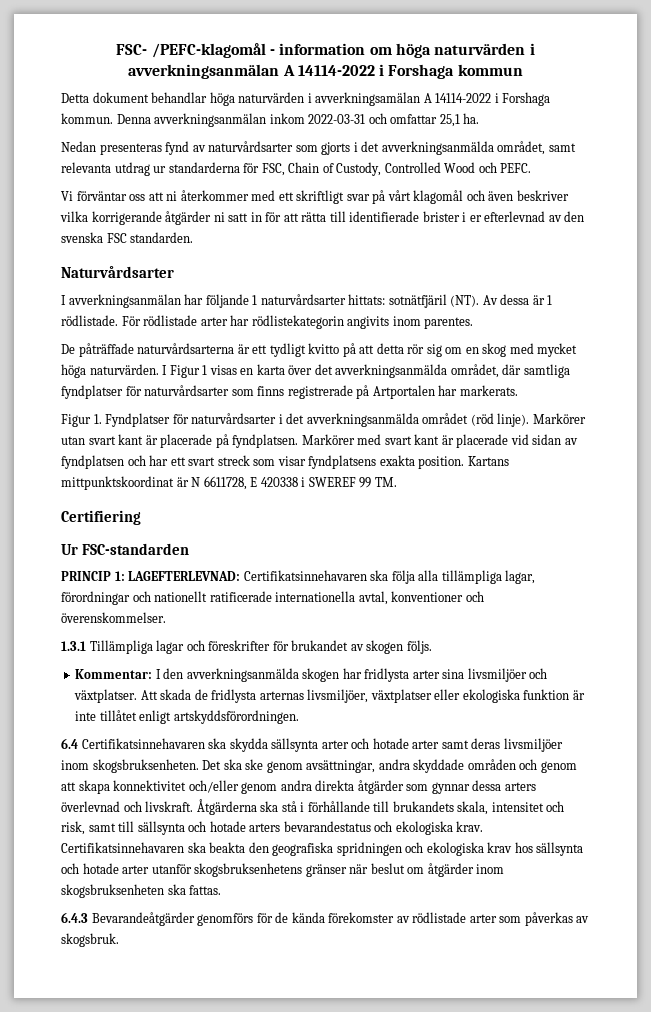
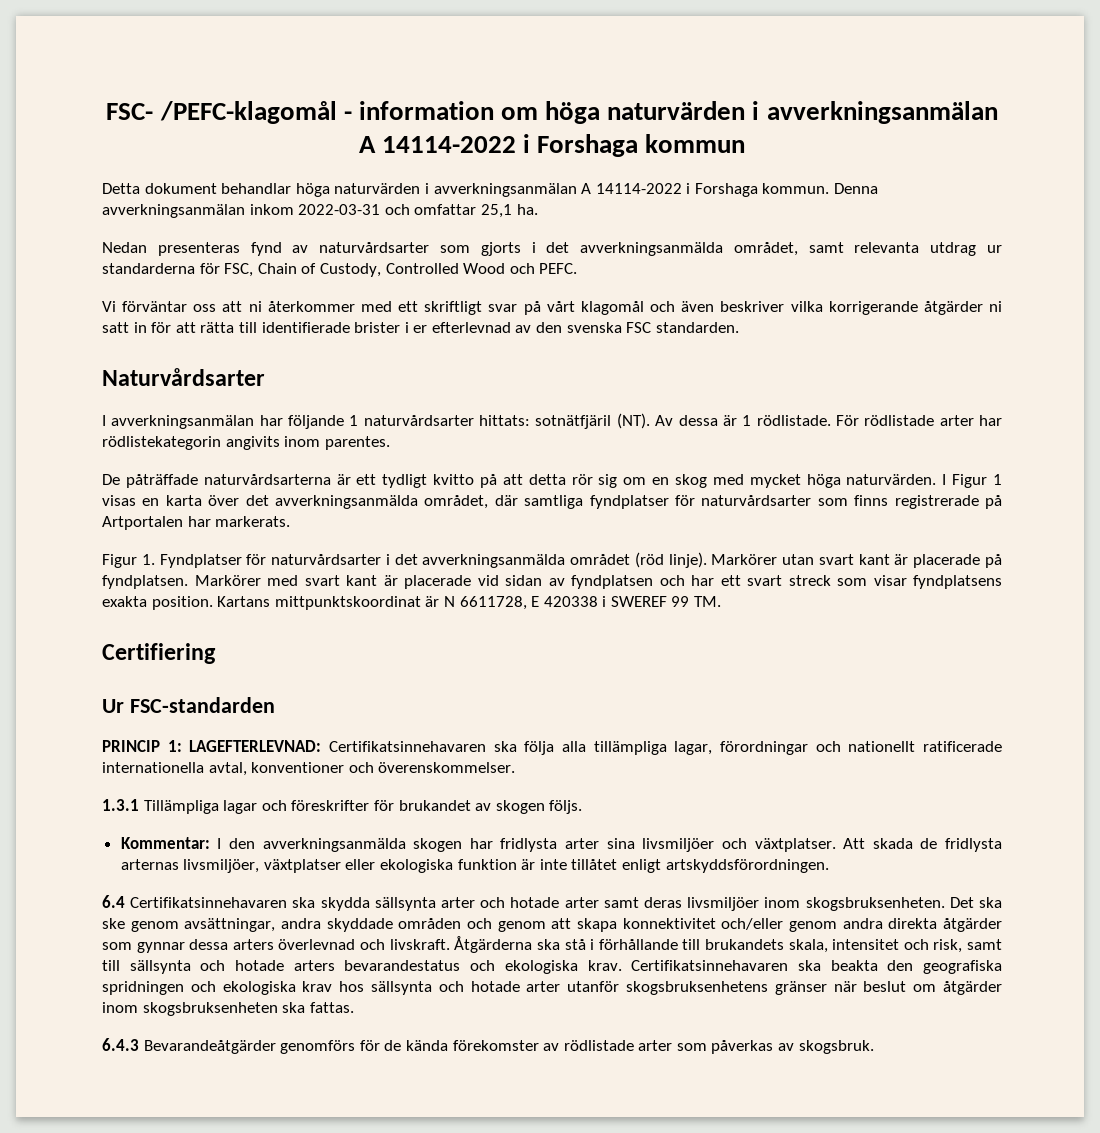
[315,92,421,106] avverkningsamälan -> [433,183,577,197] avverkningsanmälan

